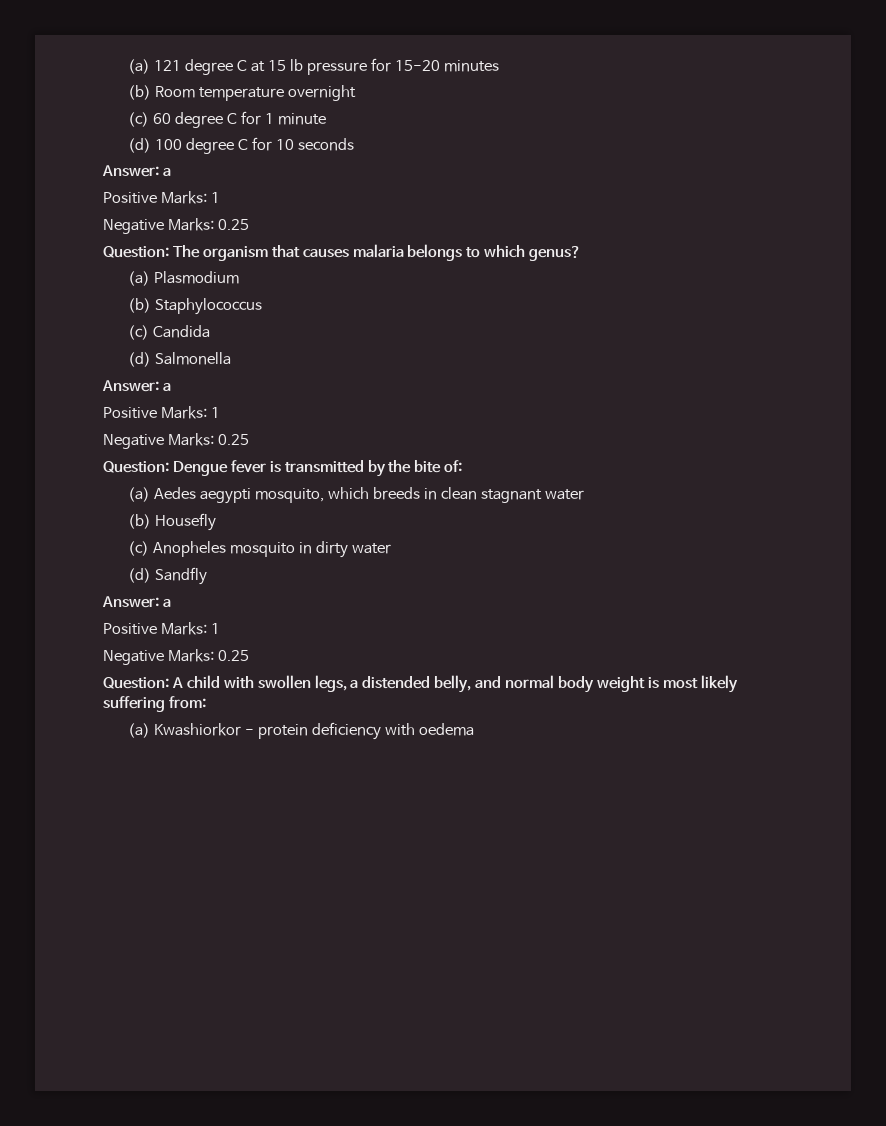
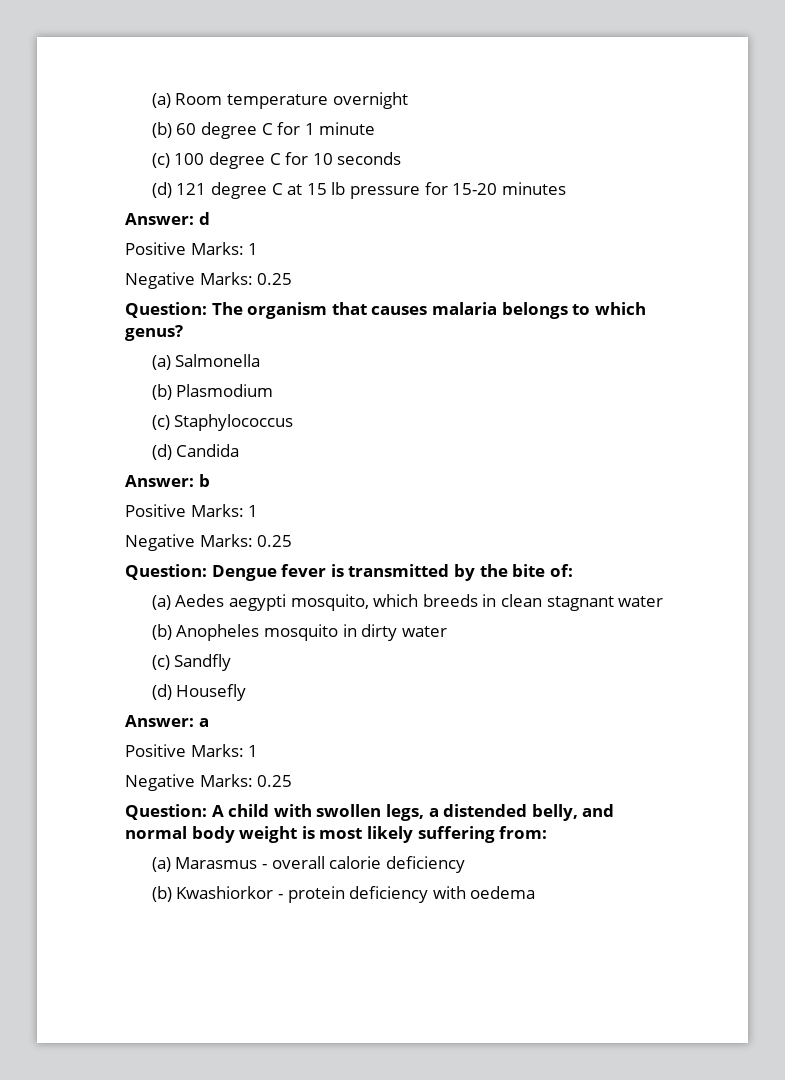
[128,59,151,74] (a) -> [151,92,408,109] [151,122,376,139] [151,152,402,169] [151,182,172,198] (a) Room temperature overnight // (b) 60 degree C for 1 minute // (c) 100 degree C for 10 seconds // (d)
[128,85,357,101] [128,111,326,128] [128,137,354,154] [102,165,171,177] // (b) Room temperature overnight // (c) 60 degree C for 1 minute // (d) 100 degree C for 10 seconds // Answer: a -> [125,212,210,225] // Answer: d
(151, 278) none -> [175,354,261,367] [151,384,172,400] Salmonella // (b)
[128,298,152,313] (b) -> [151,415,170,430] (c)
[128,325,150,340] (c) -> [151,444,172,460] (d)
[128,352,232,367] [102,380,171,392] // (d) Salmonella // Answer: a -> [125,474,210,487] // Answer: b
[155,513,217,531] [128,541,150,556] Housefly // (c) -> (172, 632) none
[128,567,208,585] // (d) Sandfly -> [151,654,232,671] [151,684,247,701] // (c) Sandfly // (d) Housefly
(151, 730) none -> [175,856,465,873] [151,886,172,902] Marasmus - overall calorie deficiency // (b)

